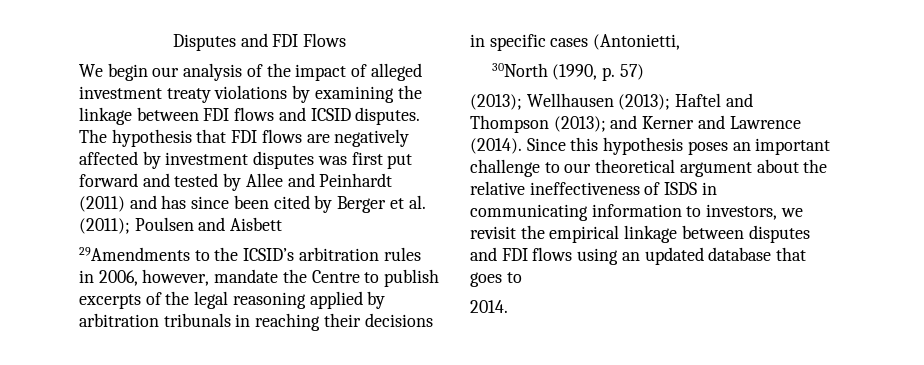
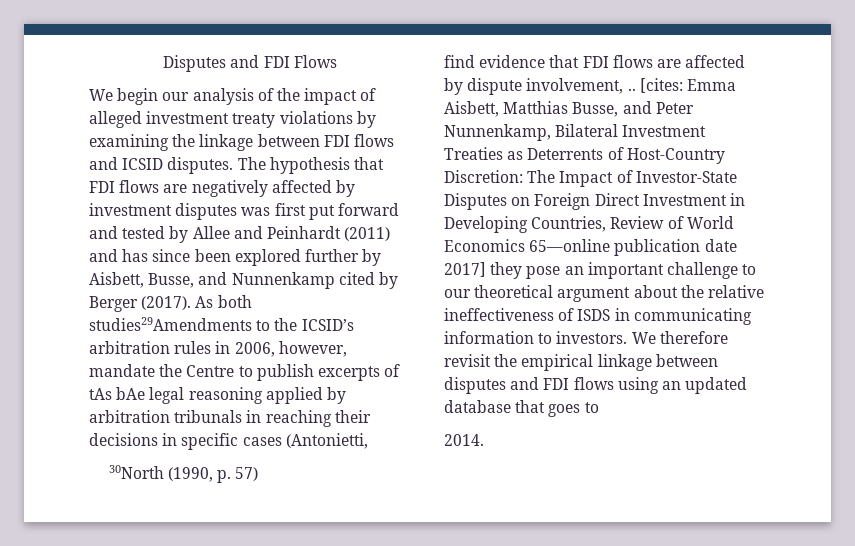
[273,195,426,213] [79,217,283,234] [79,247,190,261] cited by Berger et al. (2011); Poulsen and Aisbett // 29Amendments -> [234,249,382,266] [89,272,398,289] [89,295,252,312] [89,317,252,331] explored further by Aisbett, Busse, and Nunnenkamp cited by Berger (2017). As both studies29Amendments
[165,291,190,305] the -> [89,387,146,400] tAs bAe
[470,93,753,110] [470,115,801,133] [470,137,728,155] (2013); Wellhausen (2013); Haftel and Thompson (2013); and Kerner and Lawrence (2014). Since this hypothesis poses -> [444,55,746,68] [444,78,736,95] [444,101,694,117] [444,124,707,141] [444,147,725,164] [444,170,737,187] [444,193,745,210] [444,216,734,233] [444,239,737,256] [444,262,561,279] find evidence that FDI flows are affected by dispute involvement, .. [cites: Emma Aisbett, Matthias Busse, and Peter Nunnenkamp, Bilateral Investment Treaties as Deterrents of Host-Country Discretion: The Impact of Investor-State Disputes on Foreign Direct Investment in Developing Countries, Review of World Economics 65—online publication date 2017] they pose
[706,204,803,220] investors, we -> [556,331,728,344] investors. We therefore

